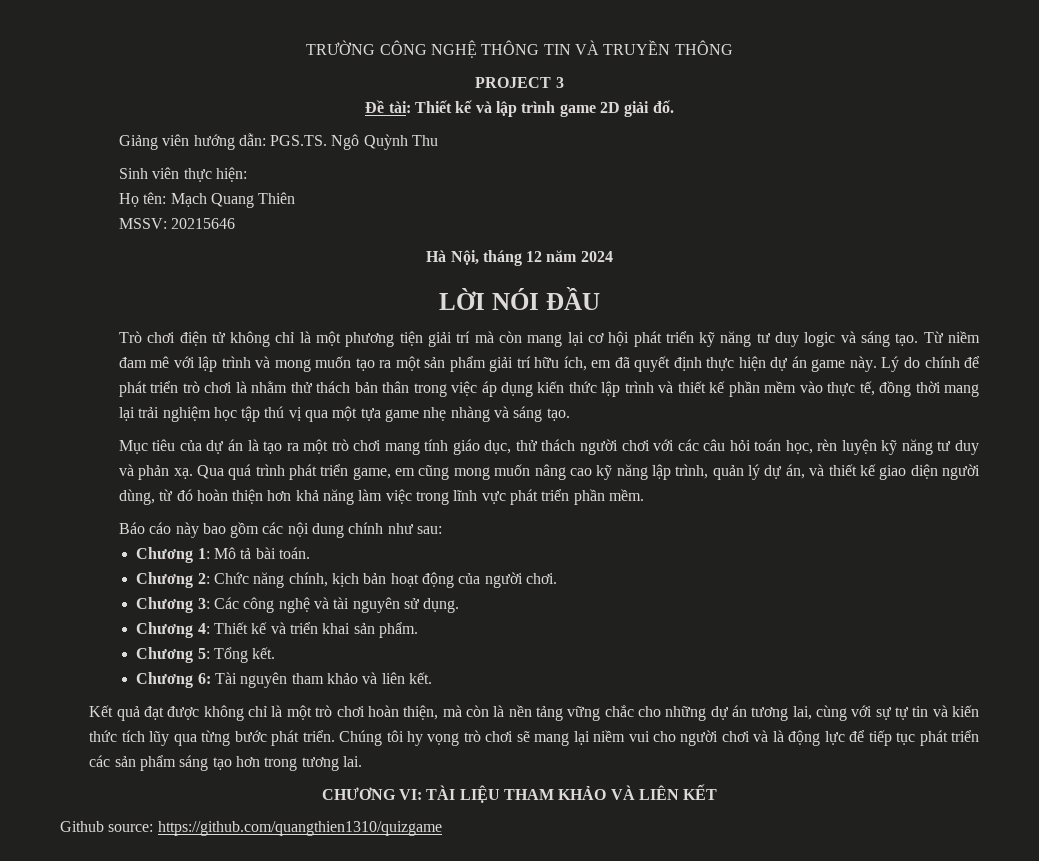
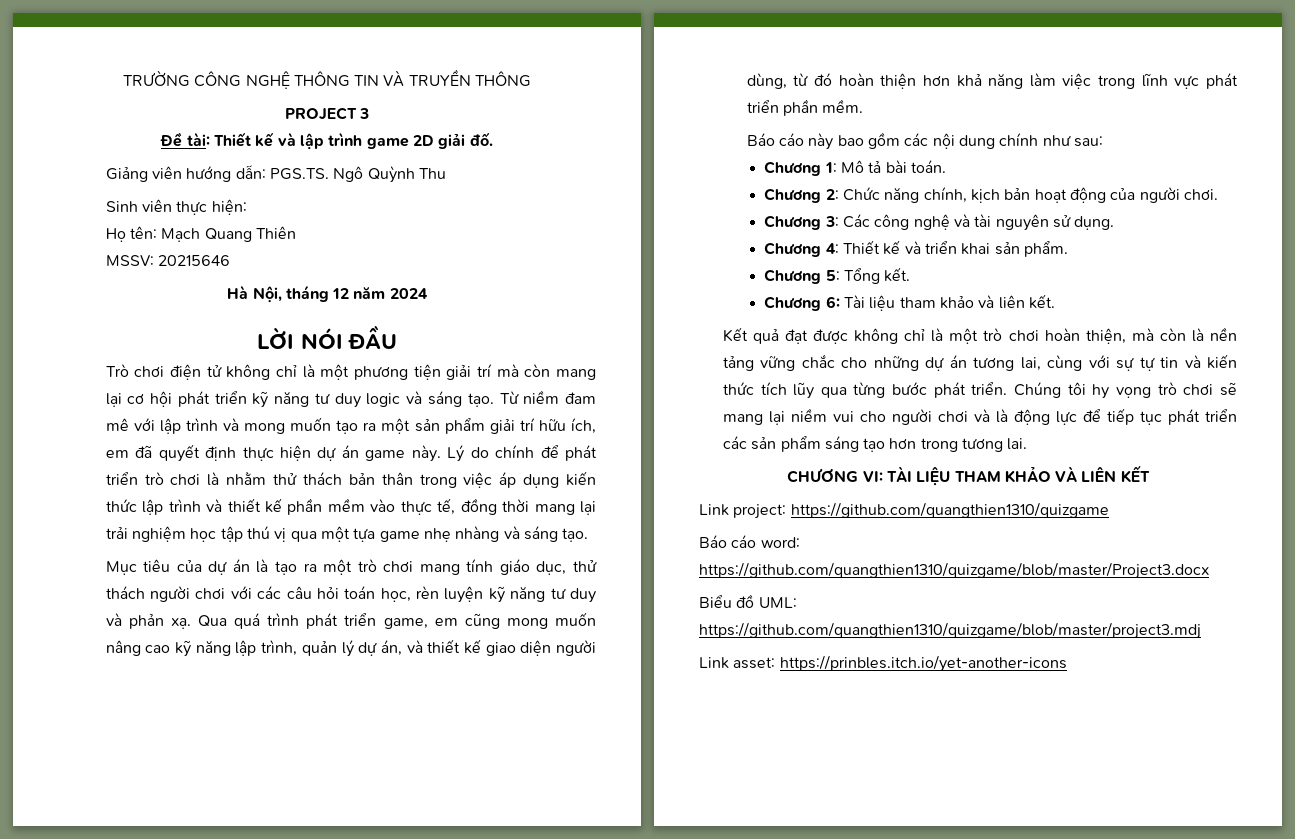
[240,672,288,688] nguyên -> [869,295,896,311] liệu
[60,821,154,832] Github source: -> [699,504,787,519] Link project:
(442, 828) none -> [699,535,800,548] [699,562,1209,579] [699,594,797,608] [699,622,1201,639] [699,655,1067,672] // Báo cáo word: https://github.com/quangthien1310/quizgame/blob/master/Project3.docx // Biểu đồ UML: https://github.com/quangthien1310/quizgame/blob/master/project3.mdj // Link asset: https://prinbles.itch.io/yet-another-icons

